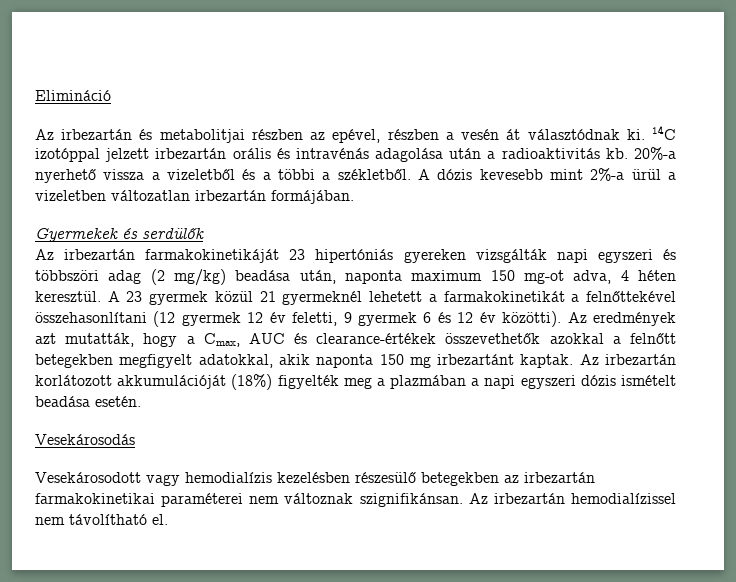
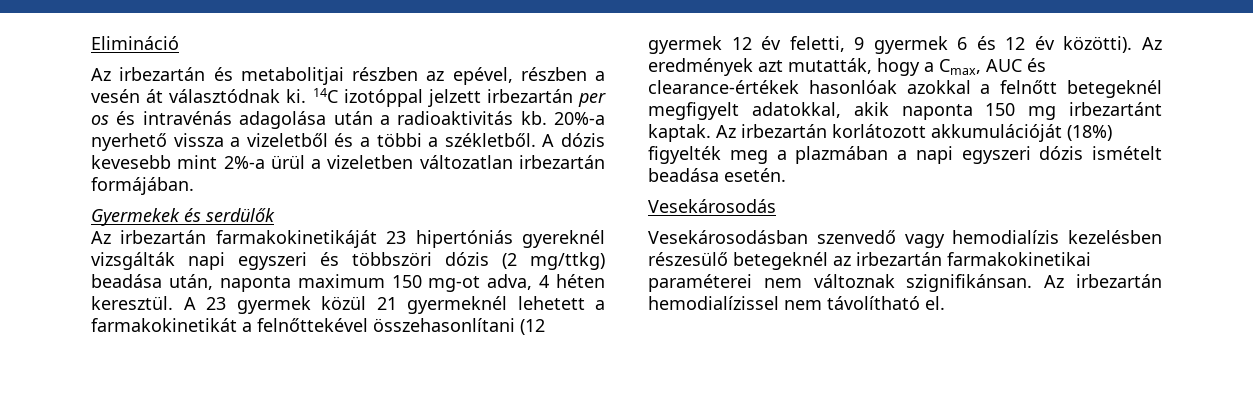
[232,148,271,159] orális -> [578,92,606,107] [91,115,109,125] per os
[403,249,466,263] gyereken -> [522,230,605,248] gyereknél
[108,269,226,286] adag (2 mg/kg) -> [445,252,605,270] dózis (2 mg/ttkg)
[445,333,541,344] összevethetők -> [808,80,897,94] hasonlóak
[35,354,113,368] betegekben -> [1067,80,1162,98] betegeknél
[35,472,141,483] Vesekárosodott -> [648,230,896,244] Vesekárosodásban szenvedő
[421,472,499,486] betegekben -> [733,252,828,270] betegeknél

